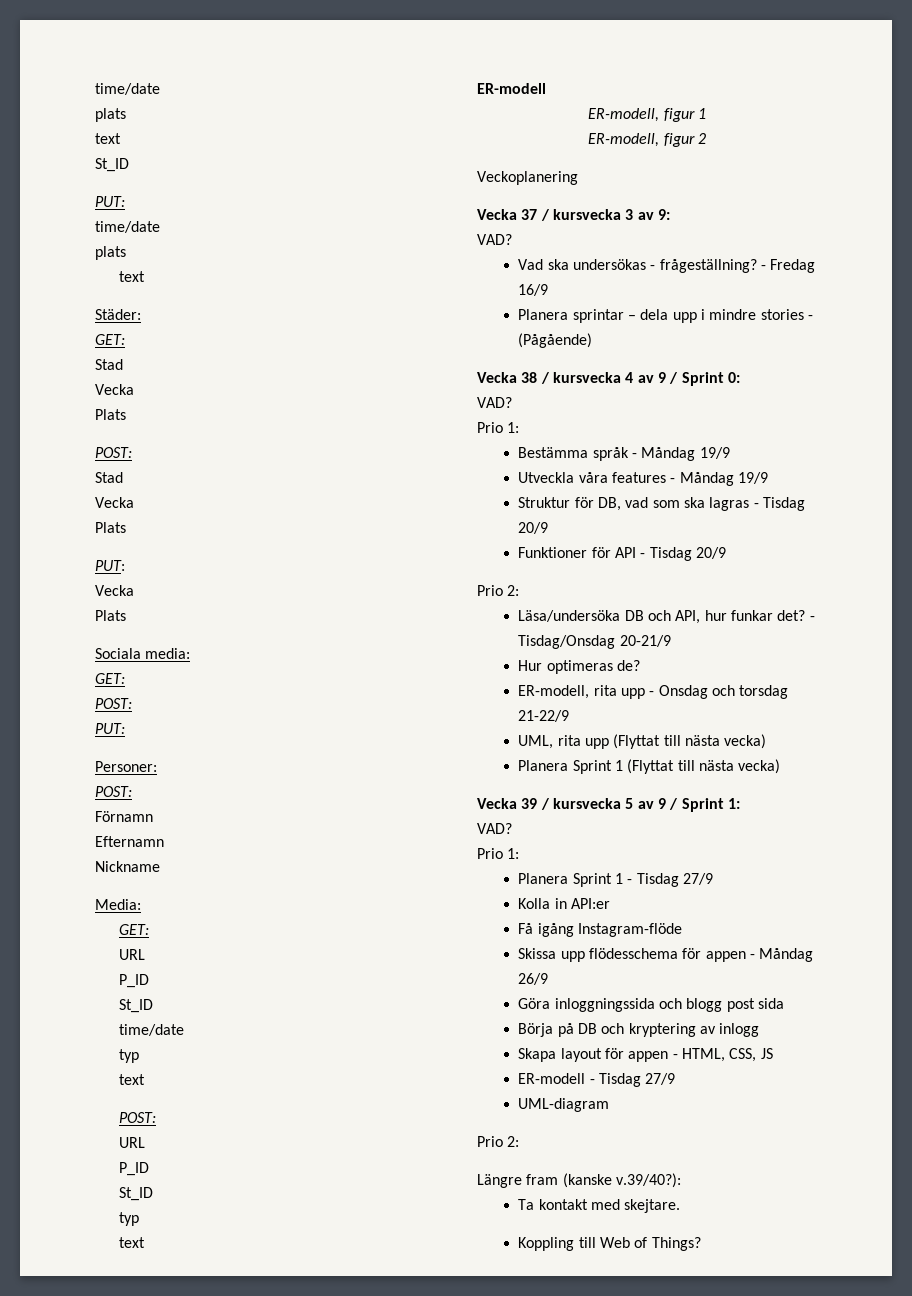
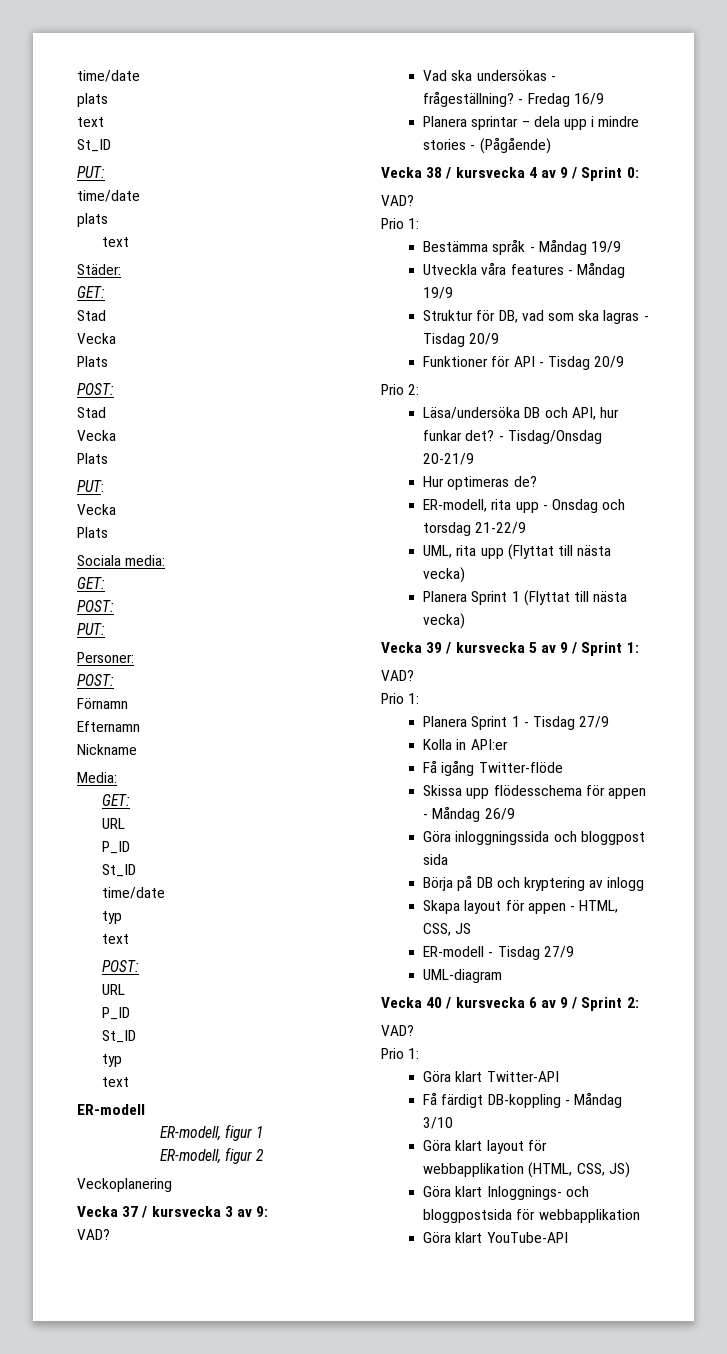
[577,923,682,937] Instagram-flöde -> [478,762,563,773] Twitter-flöde
[686,998,755,1012] blogg post -> [580,831,645,845] bloggpost
[477,1136,520,1147] [477,1173,681,1188] [518,1199,681,1213] [518,1237,701,1251] Prio 2: // Längre fram (kanske v.39/40?): // Ta kontakt med skejtare. // Koppling till Web of Things? -> [381,997,639,1011] [381,1025,414,1036] [381,1048,420,1059] [423,1071,559,1082] [423,1092,622,1108] [423,1117,454,1129] [423,1140,547,1154] [423,1162,630,1178] [423,1186,589,1200] [423,1209,640,1223] [423,1232,568,1243] Vecka 40 / kursvecka 6 av 9 / Sprint 2: // VAD? // Prio 1: // Göra klart Twitter-API // Få färdigt DB-koppling - Måndag 3/10 // Göra klart layout för webbapplikation (HTML, CSS, JS) // Göra klart Inloggnings- och bloggpostsida för webbapplikation // Göra klart YouTube-API

